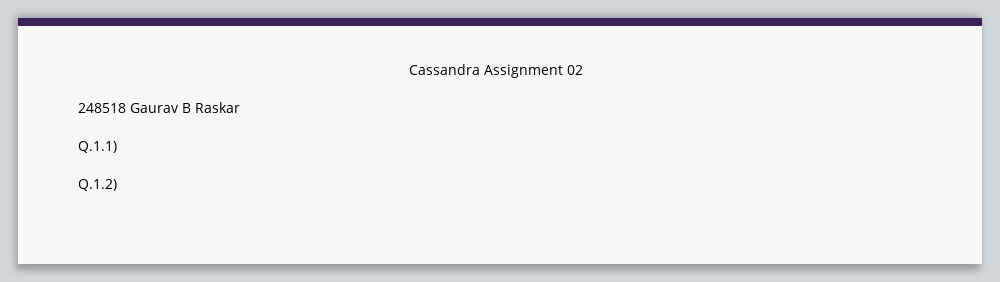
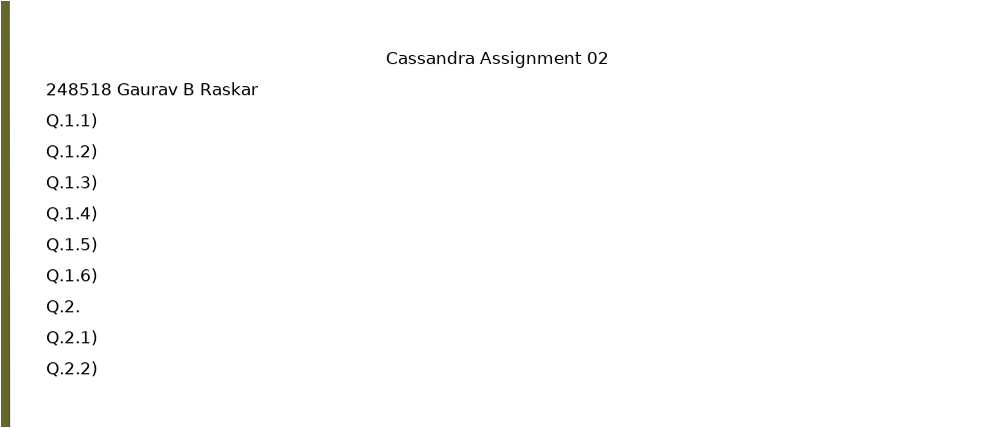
(117, 185) none -> [45,175,98,191] [45,206,99,222] [46,237,99,253] [46,268,99,284] [46,300,81,315] [46,330,99,346] [46,361,99,377] // Q.1.3) // Q.1.4) // Q.1.5) // Q.1.6) // Q.2. // Q.2.1) // Q.2.2)

